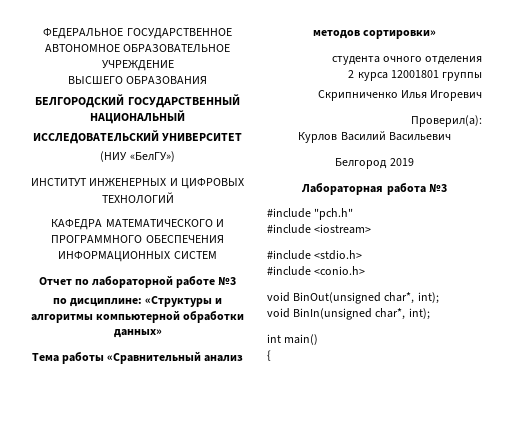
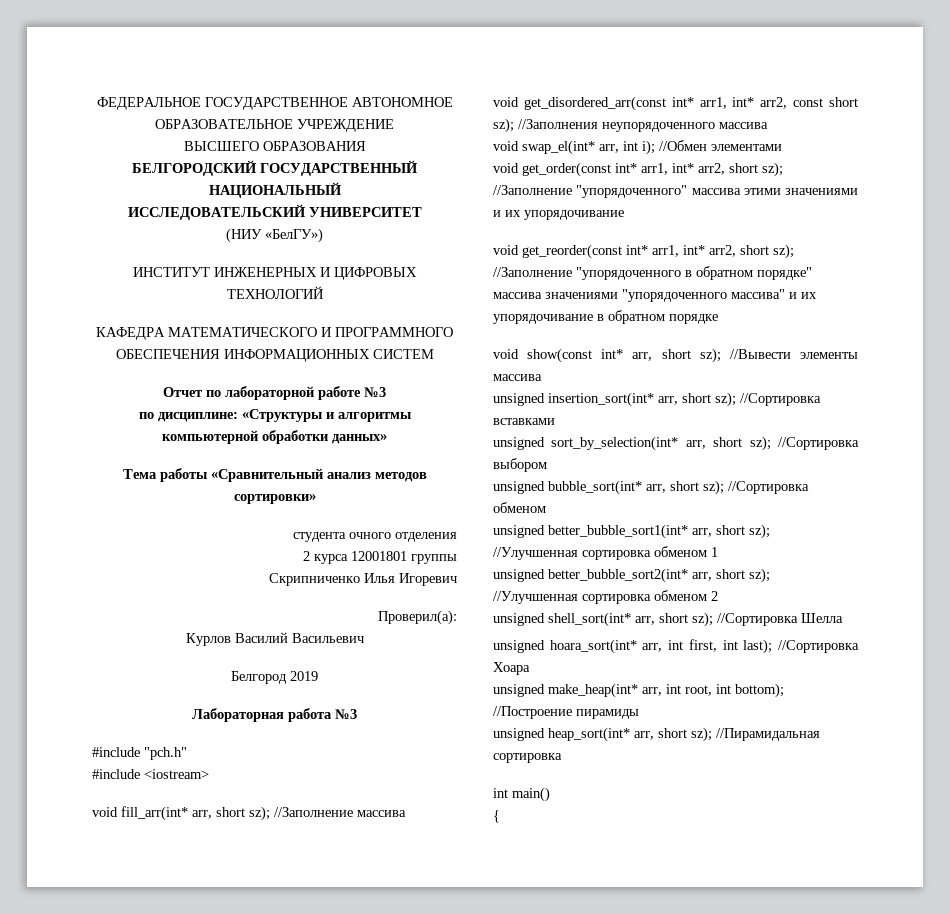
[267,250,363,260] [267,266,366,276] [267,292,439,304] [267,308,430,320] #include <stdio.h> // #include <conio.h> // void BinOut(unsigned char*, int); // void BinIn(unsigned char*, int); -> [92,806,406,821] [493,96,858,111] [493,118,768,133] [493,140,782,155] [493,162,783,177] [493,185,858,198] [493,210,624,220] [493,244,794,259] [493,266,812,280] [493,289,817,302] [493,310,718,324] [493,348,858,363] [493,374,542,381] [493,392,821,407] [493,418,555,425] [493,436,859,451] [493,458,547,472] [493,480,809,495] [493,502,546,513] [493,524,770,539] [493,546,718,560] [493,568,770,583] [493,590,718,604] [493,612,843,627] [493,639,859,654] [493,662,530,675] [493,683,784,698] [493,706,639,719] [493,727,820,742] [493,753,562,763] void fill_arr(int* arr, short sz); //Заполнение массива // void get_disordered_arr(const int* arr1, int* arr2, const short sz); //Заполнения неупорядоченного массива // void swap_el(int* arr, int i); //Обмен элементами // void get_order(const int* arr1, int* arr2, short sz); //Заполнение "упорядоченного" массива этими значениями и их упорядочивание // void get_reorder(const int* arr1, int* arr2, short sz); //Заполнение "упорядоченного в обратном порядке" массива значениями "упорядоченного массива" и их упорядочивание в обратном порядке // void show(const int* arr, short sz); //Вывести элементы массива // unsigned insertion_sort(int* arr, short sz); //Сортировка вставками // unsigned sort_by_selection(int* arr, short sz); //Сортировка выбором // unsigned bubble_sort(int* arr, short sz); //Сортировка обменом // unsigned better_bubble_sort1(int* arr, short sz); //Улучшенная сортировка обменом 1 // unsigned better_bubble_sort2(int* arr, short sz); //Улучшенная сортировка обменом 2 // unsigned shell_sort(int* arr, short sz); //Сортировка Шелла // unsigned hoara_sort(int* arr, int first, int last); //Сортировка Хоара // unsigned make_heap(int* arr, int root, int bottom); //Построение пирамиды // unsigned heap_sort(int* arr, short sz); //Пирамидальная сортировка

